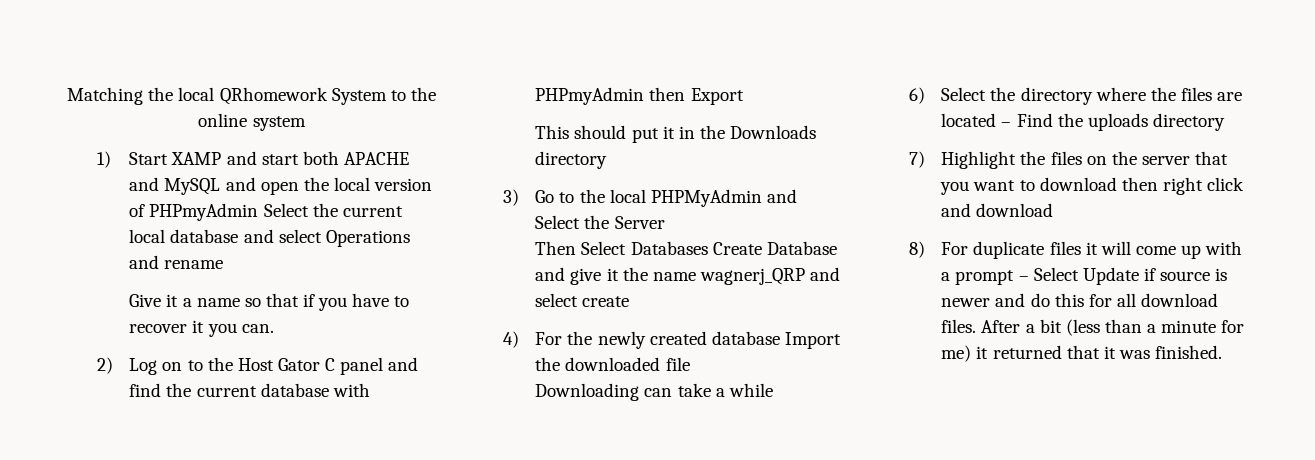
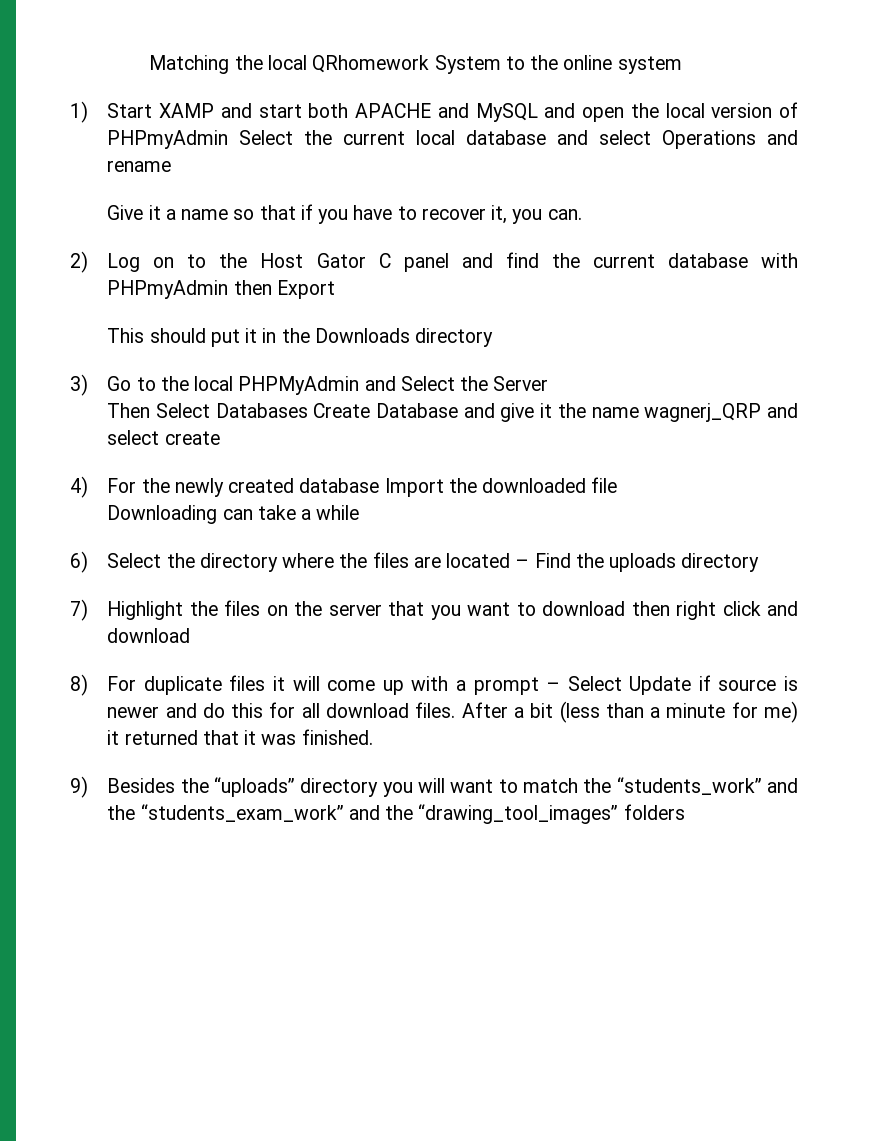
[192,320,205,333] it -> [491,205,508,224] it,
(1223, 352) none -> [70,776,798,798] [107,804,685,824] // 9) Besides the “uploads” directory you will want to match the “students_work” and the “students_exam_work” and the “drawing_tool_images” folders

